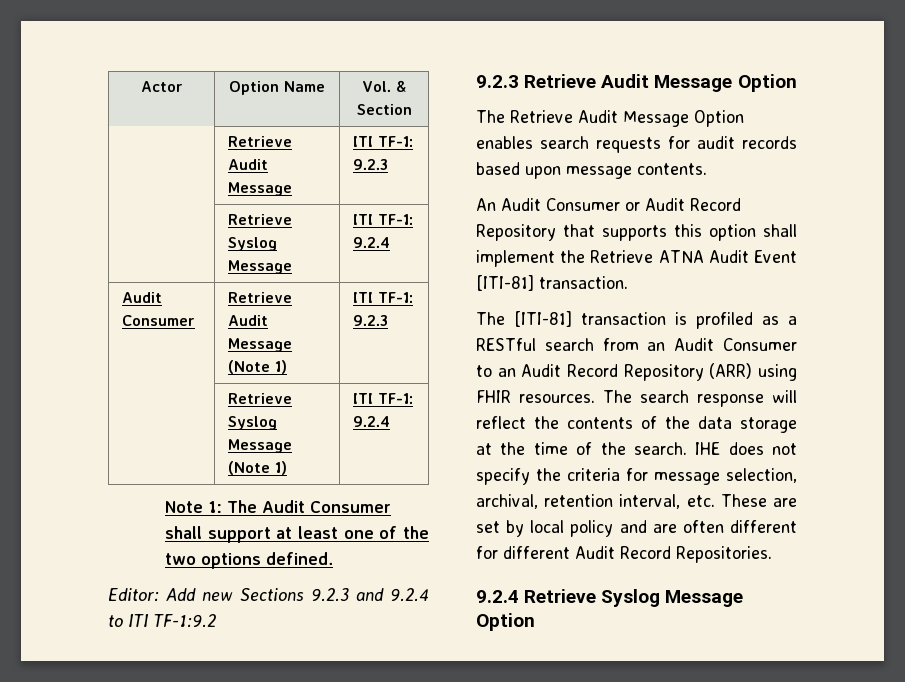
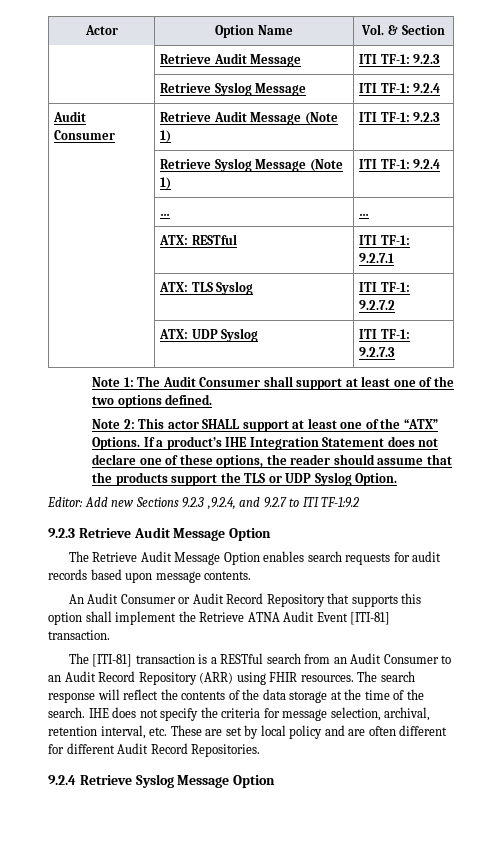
(390, 421) none -> [160,213,171,216] [359,213,370,216] [159,234,237,245] [359,235,410,245] [359,253,395,263] [159,281,254,295] [359,282,410,292] [359,300,396,310] [159,328,259,342] [359,329,410,339] [359,347,396,357] // | … | … // | ATX: RESTful | ITI TF-1: 9.2.7.1 // | ATX: TLS Syslog | ITI TF-1: 9.2.7.2 // | ATX: UDP Syslog | ITI TF-1: 9.2.7.3
(333, 558) none -> [92,418,438,432] [92,436,439,450] [92,454,452,468] [92,472,398,486] // Note 2: This actor SHALL support at least one of the “ATX” Options. If a product’s IHE Integration Statement does not declare one of these options, the reader should assume that the products support the TLS or UDP Syslog Option.
[355,588,429,602] and 9.2.4 -> [206,497,287,510] ,9.2.4, and 9.2.7
[696,312,779,329] profiled as -> (208, 659) none

